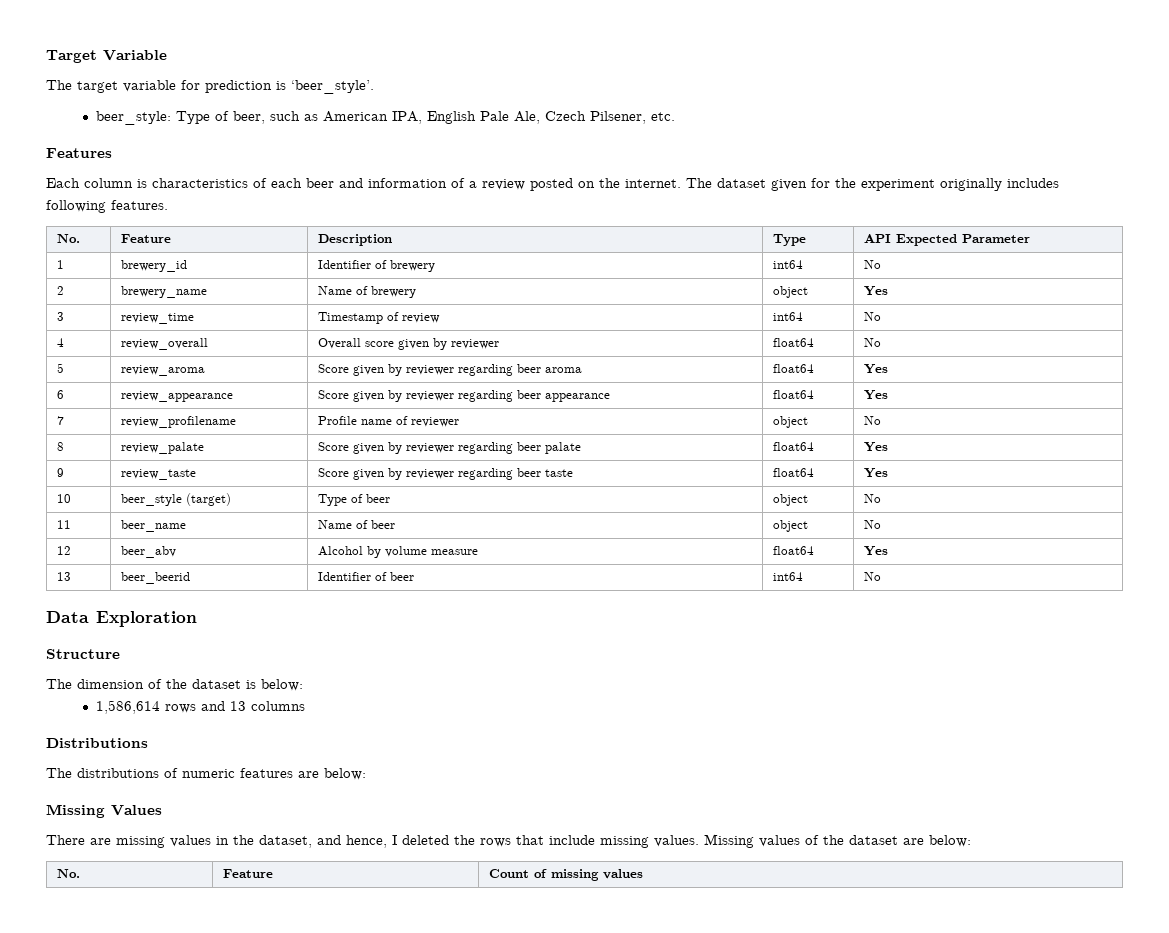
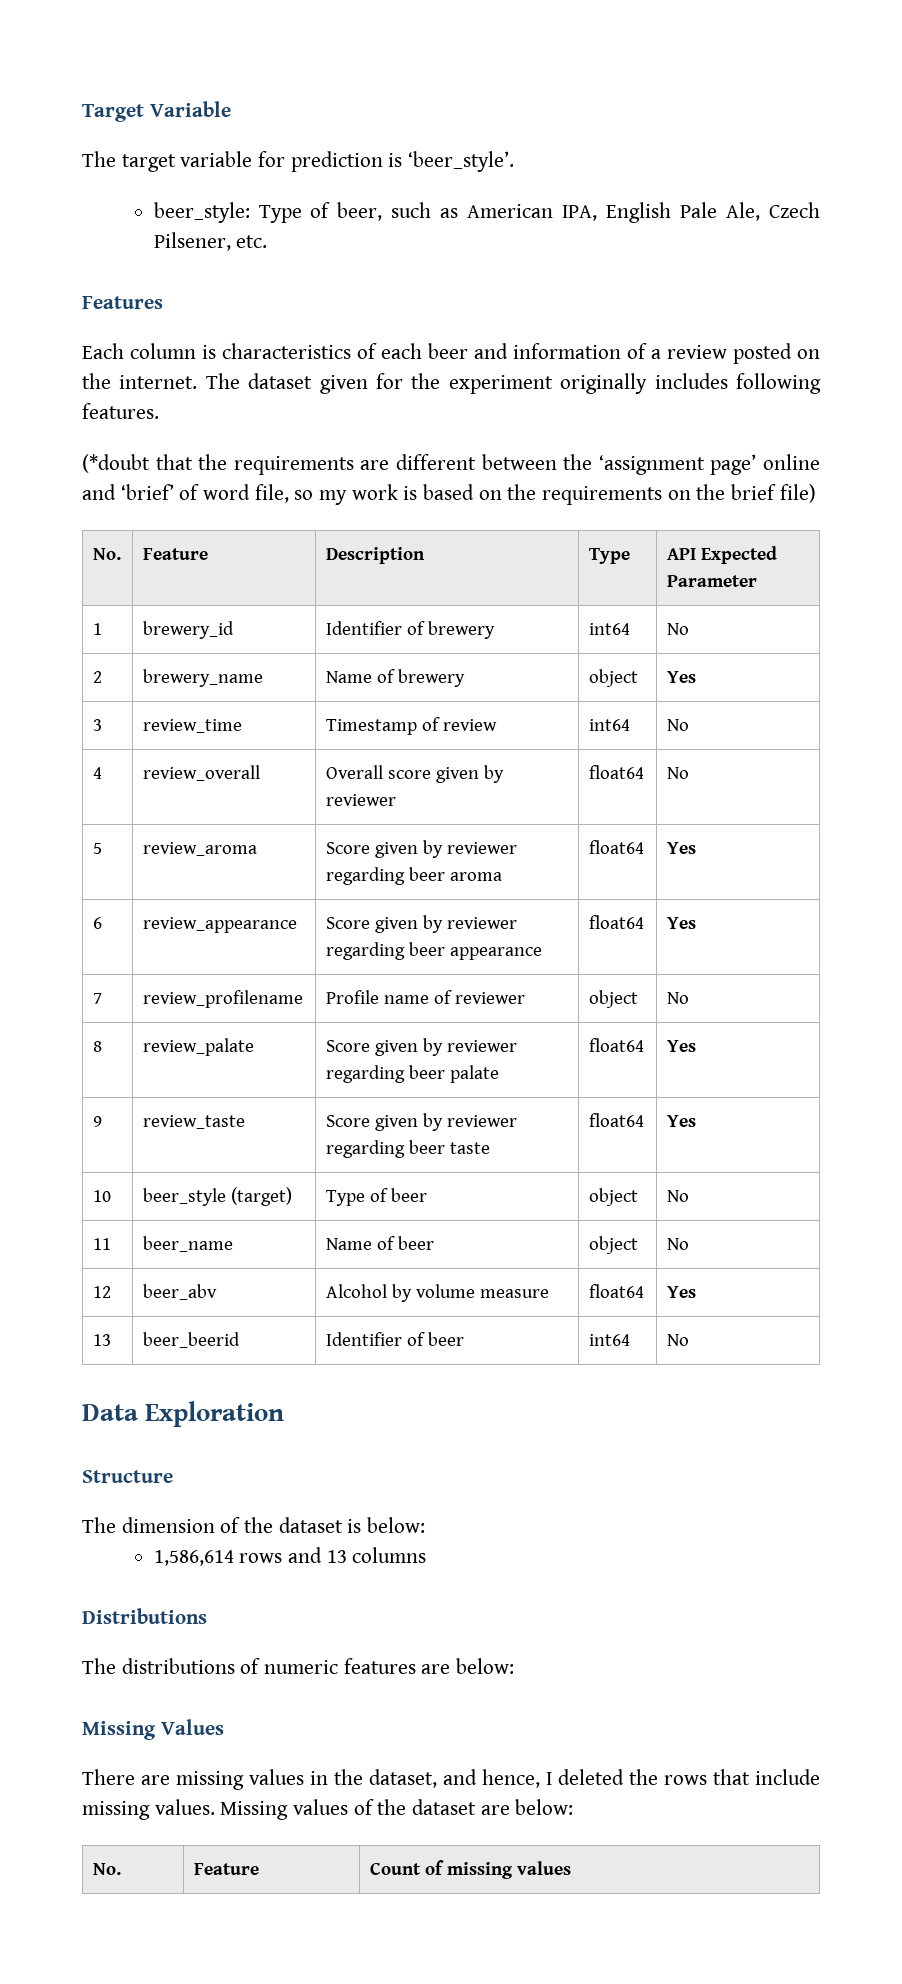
(168, 205) none -> [82,454,821,475] [82,484,816,505] // (*doubt that the requirements are different between the ‘assignment page’ online and ‘brief’ of word file, so my work is based on the requirements on the brief file)

